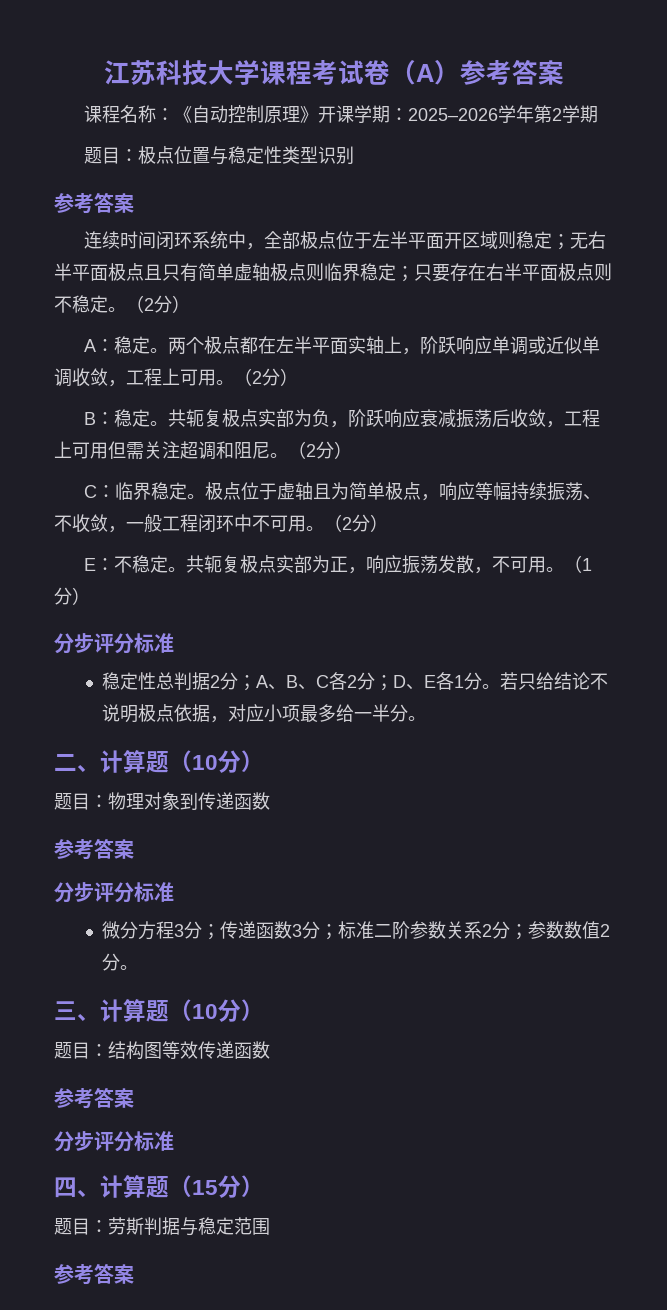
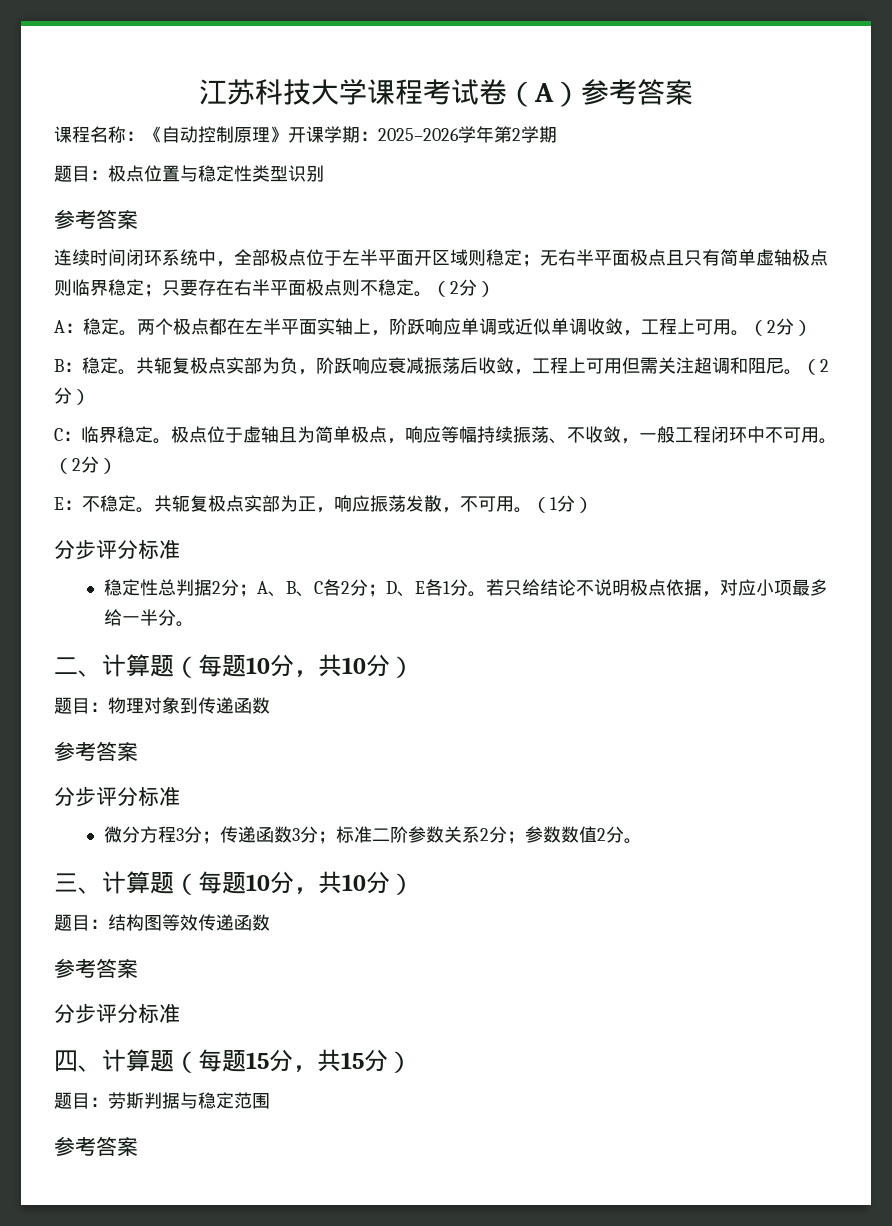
(192, 761) none -> [198,654,342,677] 每题10分，共
(192, 1010) none -> [198,871,342,894] 每题10分，共
(192, 1186) none -> [198,1049,341,1072] 每题15分，共

